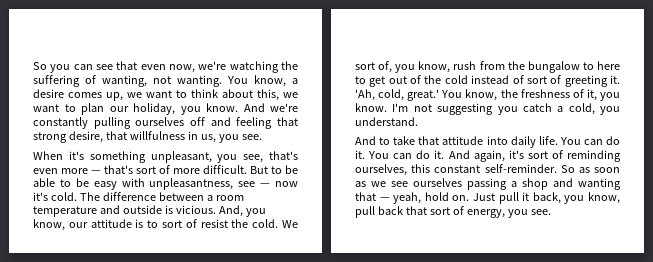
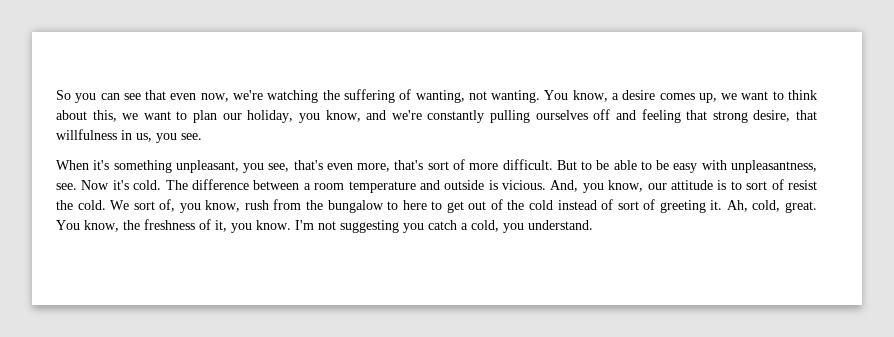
[206,103,265,112] know. And -> [325,110,387,122] know, and
[61,168,101,174] more — -> [357,163,391,172] more,
[238,181,298,187] see — now -> [56,180,110,190] see. Now
[355,89,440,101] 'Ah, cold, great.' -> [726,200,817,213] Ah, cold, great.
[355,136,620,148] [355,150,621,162] [355,164,620,176] [355,178,621,190] [355,192,620,204] [355,206,551,218] // And to take that attitude into daily life. You can do it. You can do it. And again, it's sort of reminding ourselves, this constant self-reminder. So as soon as we see ourselves passing a shop and wanting that — yeah, hold on. Just pull it back, you know, pull back that sort of energy, you see. -> (593, 225) none

